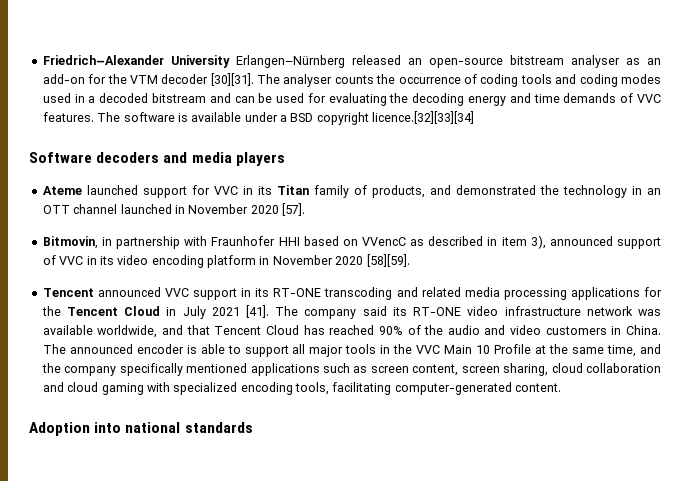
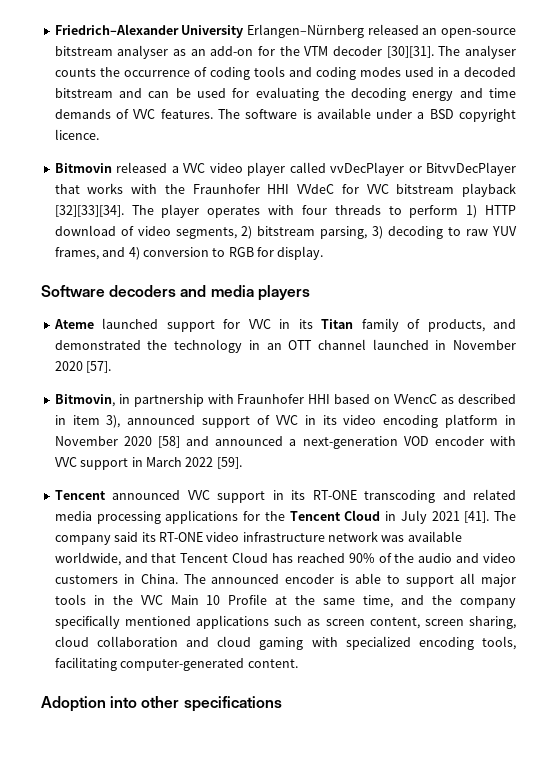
[372,111,475,124] licence.[32][33][34] -> [54,129,99,140] [54,162,516,176] [54,183,516,197] [54,204,516,218] [54,225,517,239] [54,246,324,260] licence. // Bitmovin released a VVC video player called vvDecPlayer or BitvvDecPlayer that works with the Fraunhofer HHI VVdeC for VVC bitstream playback [32][33][34]. The player operates with four threads to perform 1) HTTP download of video segments, 2) bitstream parsing, 3) decoding to raw YUV frames, and 4) conversion to RGB for display.
[366,254,410,267] [58][59]. -> [158,436,516,449] [54,457,242,470] [58] and announced a next-generation VOD encoder with VVC support in March 2022 [59].
[125,422,253,433] national standards -> [141,696,282,712] other specifications

